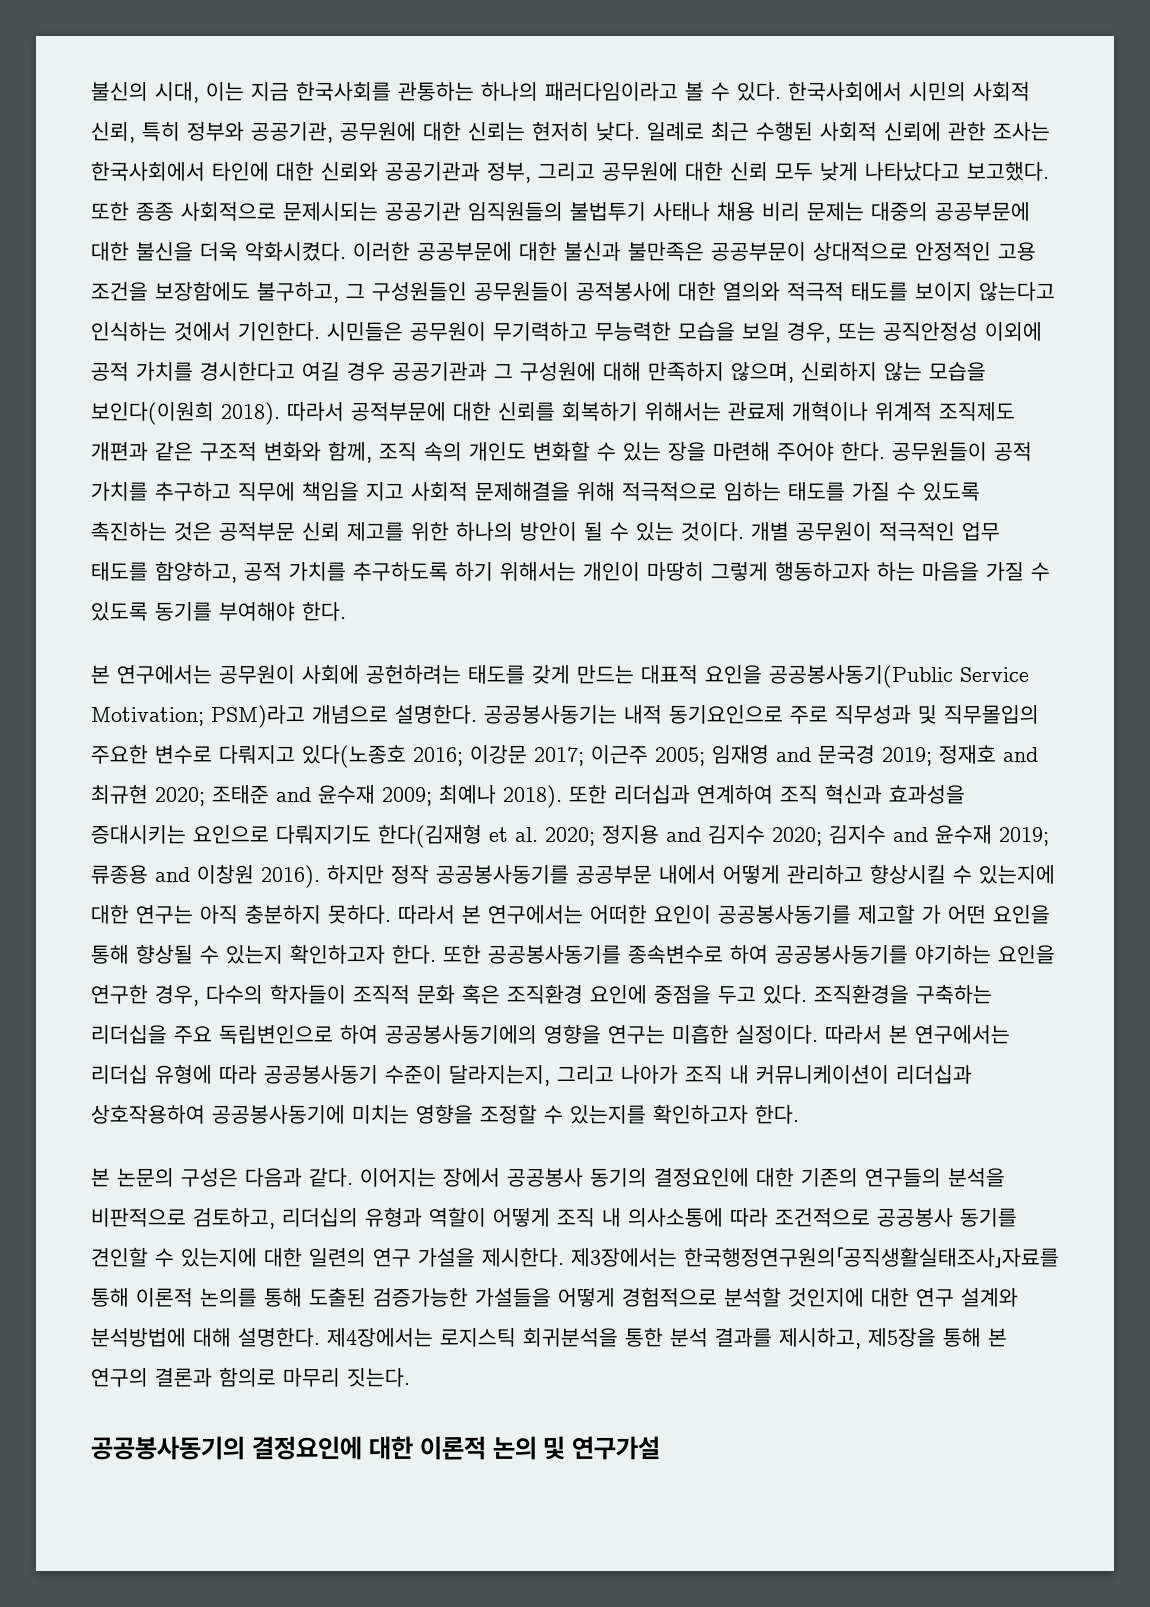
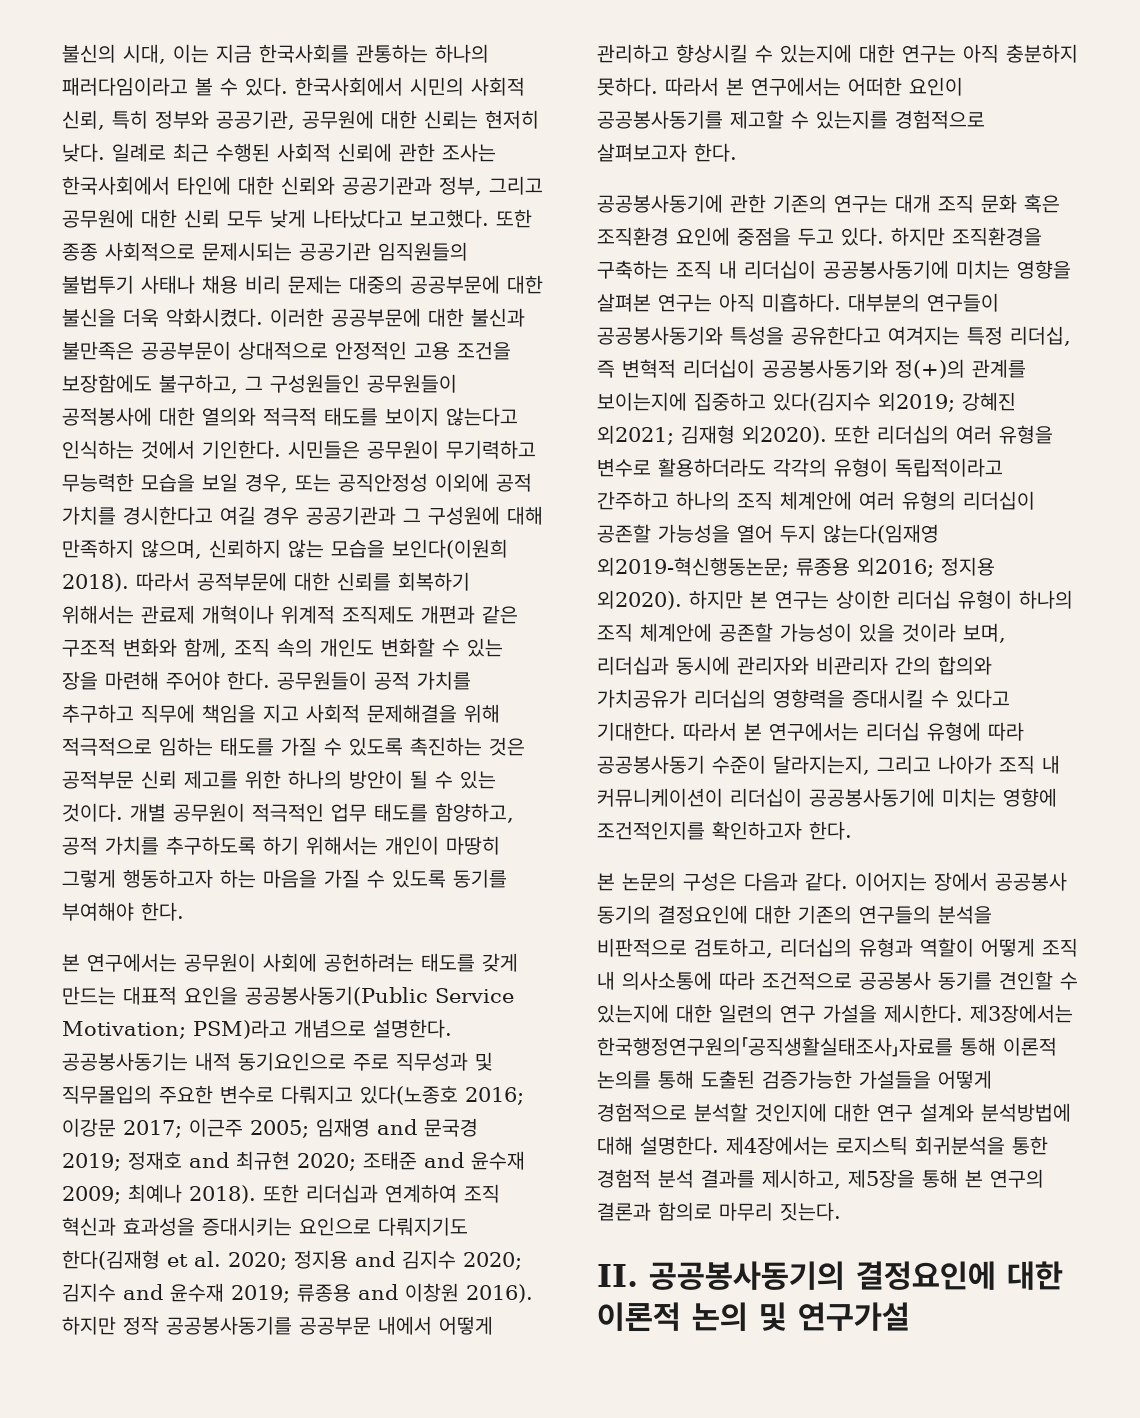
[922,905,1050,924] [91,944,1055,964] [91,984,410,1006] 가 어떤 요인을 통해 향상될 수 있는지 확인하고자 한다. 또한 공공봉사동기를 종속변수로 하여 공공봉사동기를 야기하는 요인을 연구한 경우, 다수의 학자들이 조직적 -> [791,110,985,129] [597,143,737,162] [597,194,974,213] 수 있는지를 경험적으로 살펴보고자 한다. // 공공봉사동기에 관한 기존의 연구는 대개 조직
(807, 994) none -> [891,227,945,246] 하지만
[91,1024,818,1044] 리더십을 주요 독립변인으로 하여 공공봉사동기에의 영향을 연구는 미흡한 실정이다. -> [676,260,1071,279] [597,293,999,312] [597,326,1071,346] [597,359,1026,379] [597,392,1016,412] [597,425,1053,445] [597,458,1003,477] [597,491,1035,510] [597,524,939,544] [597,557,995,577] [597,590,1073,610] [597,623,1006,643] [597,656,992,675] [597,689,1010,708] [597,722,676,741] 조직 내 리더십이 공공봉사동기에 미치는 영향을 살펴본 연구는 아직 미흡하다. 대부분의 연구들이 공공봉사동기와 특성을 공유한다고 여겨지는 특정 리더십, 즉 변혁적 리더십이 공공봉사동기와 정(+)의 관계를 보이는지에 집중하고 있다(김지수 외2019; 강혜진 외2021; 김재형 외2020). 또한 리더십의 여러 유형을 변수로 활용하더라도 각각의 유형이 독립적이라고 간주하고 하나의 조직 체계안에 여러 유형의 리더십이 공존할 가능성을 열어 두지 않는다(임재영 외2019-혁신행동논문; 류종용 외2016; 정지용 외2020). 하지만 본 연구는 상이한 리더십 유형이 하나의 조직 체계안에 공존할 가능성이 있을 것이라 보며, 리더십과 동시에 관리자와 비관리자 간의 합의와 가치공유가 리더십의 영향력을 증대시킬 수 있다고 기대한다.
[896,1065,972,1084] [91,1104,646,1124] 리더십과 상호작용하여 공공봉사동기에 미치는 영향을 조정할 수 있는지를 -> [730,788,1057,807] [597,821,705,840] 리더십이 공공봉사동기에 미치는 영향에 조건적인지를
(663, 1337) none -> [597,1169,651,1188] 경험적
(410, 1377) none -> [597,1264,638,1287] II.

